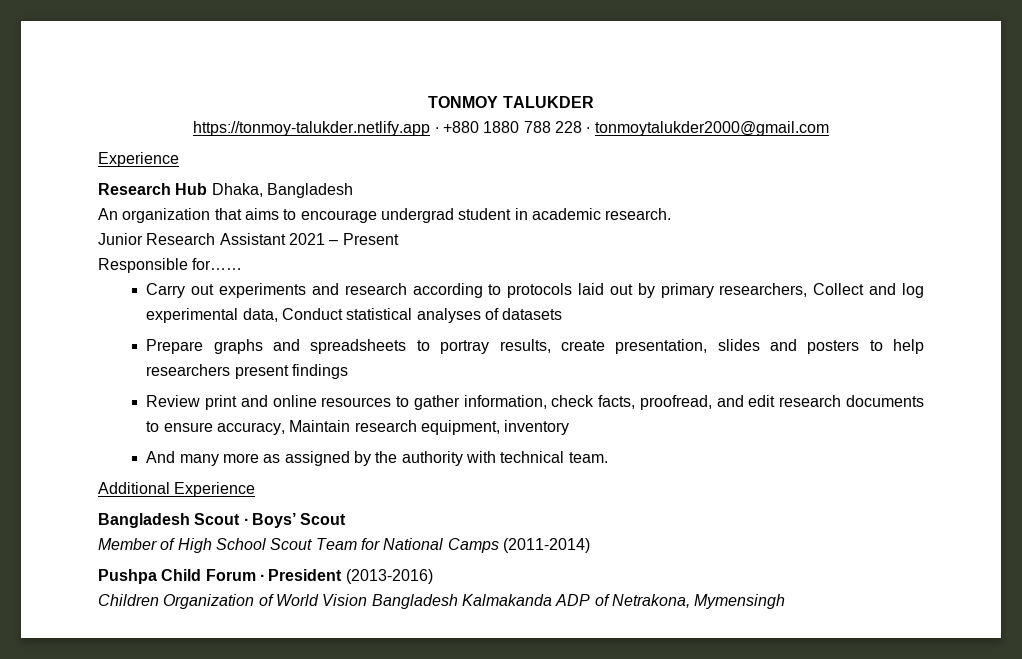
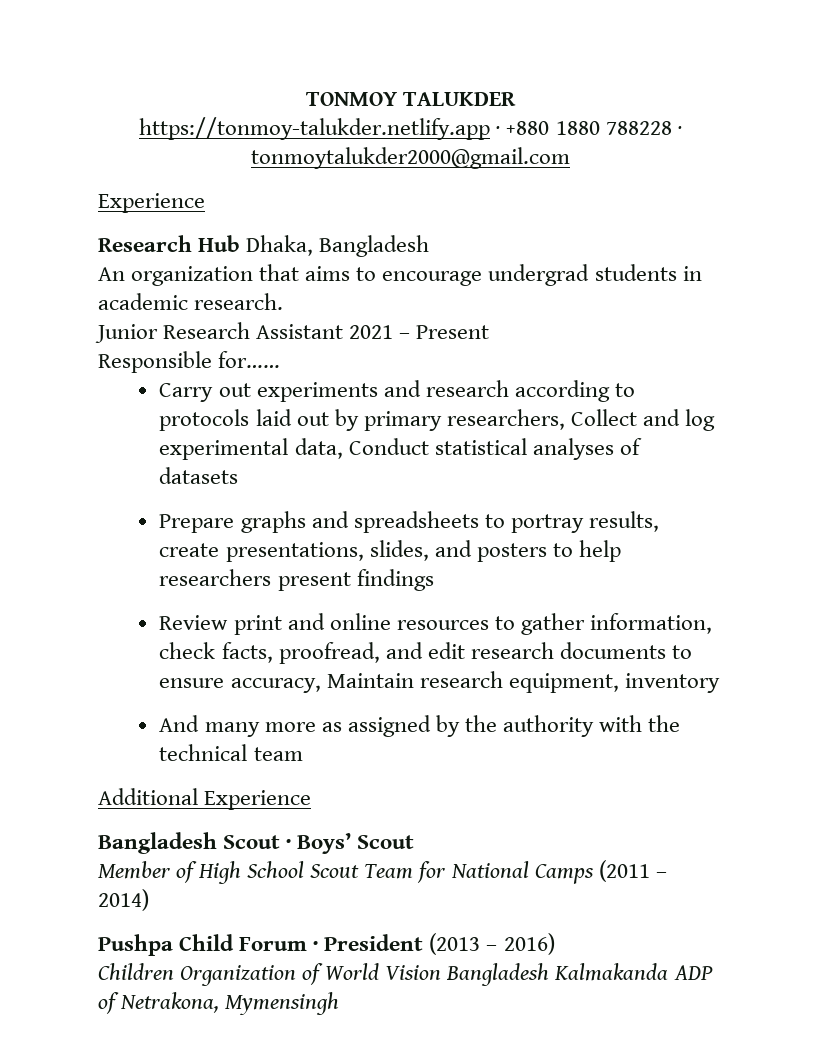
[523,121,582,133] 788 228 -> [605,121,672,135] 788228
[458,208,512,220] student -> [594,264,677,281] students
[615,339,760,354] presentation, slides -> [225,540,429,562] presentations, slides,
[500,451,608,463] technical team. -> [648,715,681,732] [159,744,303,761] the technical team
[502,538,590,553] (2011-2014) -> [598,860,667,882] [98,889,149,911] (2011 – 2014)
[345,569,433,584] (2013-2016) -> [429,933,555,955] (2013 – 2016)

